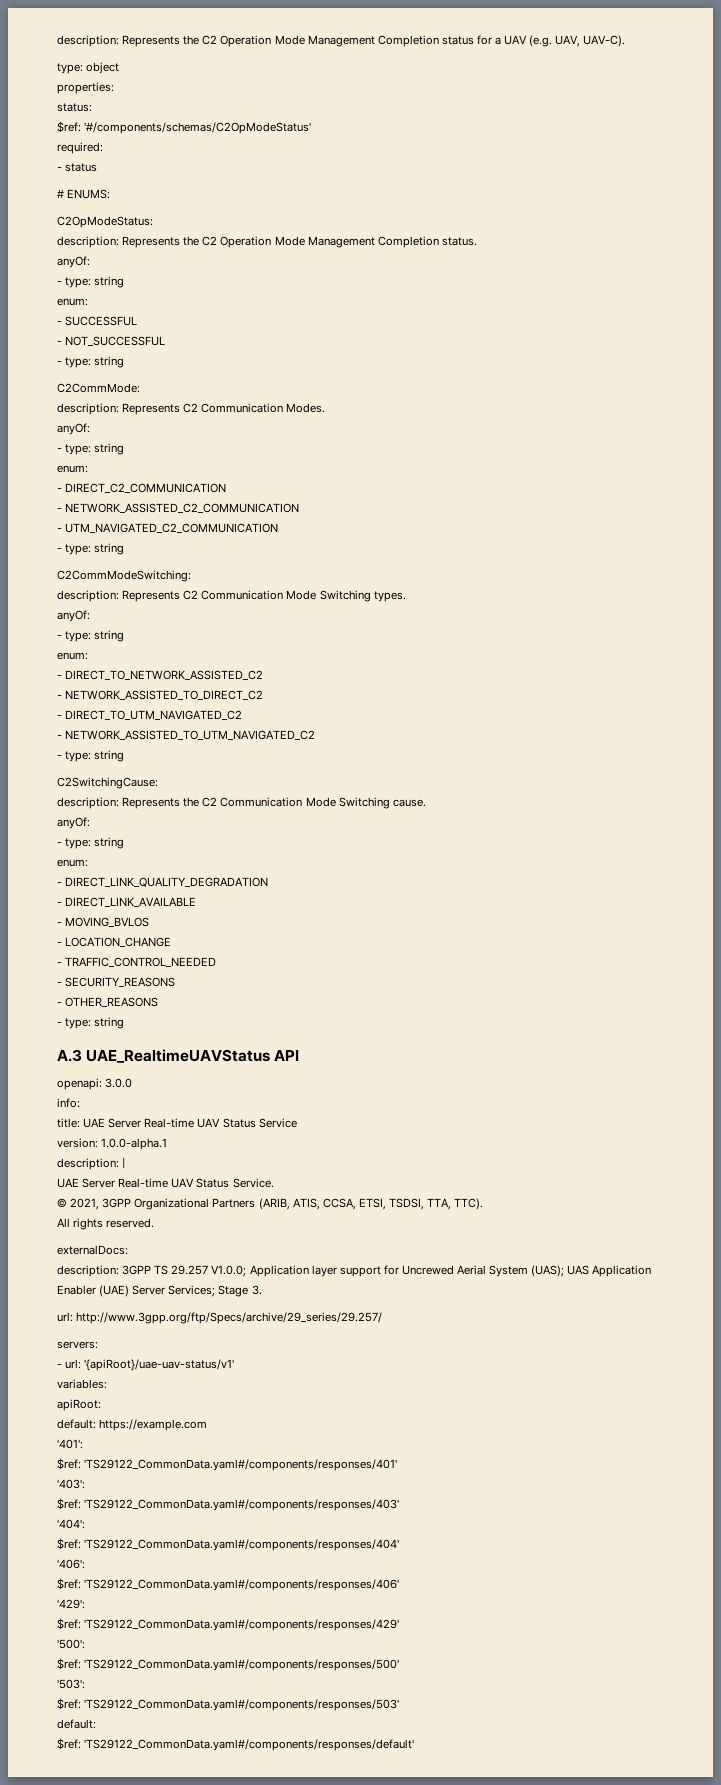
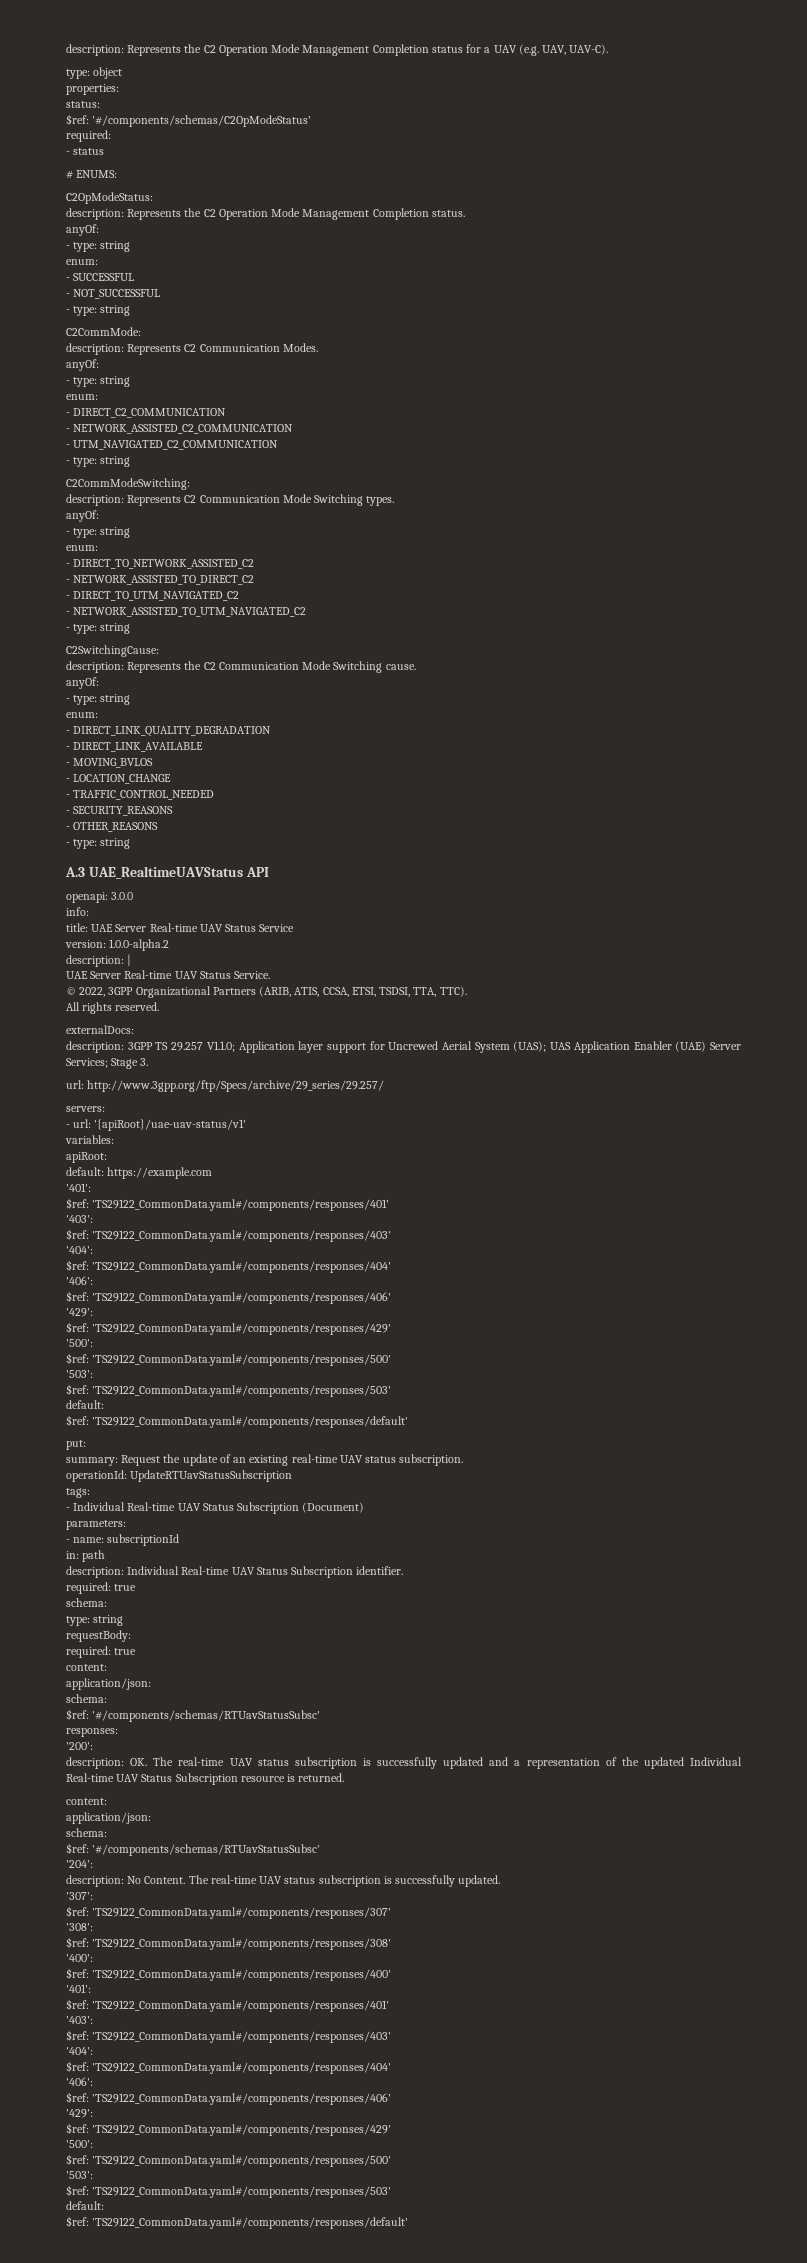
[101,1138,168,1150] 1.0.0-alpha.1 -> [109,939,170,951] 1.0.0-alpha.2
[70,1198,100,1210] 2021, -> [79,987,106,997] 2022,
[211,1265,247,1277] V1.0.0; -> [206,1041,235,1052] V1.1.0;
(415, 1745) none -> [66,1440,86,1450] [66,1454,464,1466] [66,1470,293,1482] [66,1488,90,1498] [66,1502,365,1514] [66,1520,126,1530] [66,1534,180,1546] [66,1550,106,1562] [66,1566,404,1578] [66,1582,137,1594] [66,1598,107,1607] [66,1615,124,1626] [66,1630,131,1642] [66,1646,137,1658] [66,1664,107,1671] [66,1678,151,1690] [66,1694,107,1703] [66,1709,321,1722] [66,1728,118,1737] [66,1742,93,1750] [66,1757,742,1769] [66,1773,345,1785] [66,1798,107,1805] [66,1812,151,1824] [66,1828,107,1837] [66,1843,321,1856] [66,1860,93,1868] [66,1875,501,1887] [66,1892,93,1900] [66,1906,392,1919] [66,1923,93,1931] [66,1937,392,1950] [66,1954,93,1962] [66,1968,392,1981] [66,1984,91,1993] [66,1999,390,2012] [66,2016,93,2024] [66,2030,392,2043] [66,2047,93,2055] [66,2061,392,2074] [66,2077,93,2086] [66,2092,392,2105] [66,2109,93,2118] [66,2123,392,2136] [66,2140,93,2148] [66,2154,392,2167] [66,2171,93,2179] [66,2185,392,2198] [66,2201,104,2210] [66,2216,409,2229] // put: // summary: Request the update of an existing real-time UAV status subscription. // operationId: UpdateRTUavStatusSubscription // tags: // - Individual Real-time UAV Status Subscription (Document) // parameters: // - name: subscriptionId // in: path // description: Individual Real-time UAV Status Subscription identifier. // required: true // schema: // type: string // requestBody: // required: true // content: // application/json: // schema: // $ref: '#/components/schemas/RTUavStatusSubsc' // responses: // '200': // description: OK. The real-time UAV status subscription is successfully updated and a representation of the updated Individual Real-time UAV Status Subscription resource is returned. // content: // application/json: // schema: // $ref: '#/components/schemas/RTUavStatusSubsc' // '204': // description: No Content. The real-time UAV status subscription is successfully updated. // '307': // $ref: 'TS29122_CommonData.yaml#/components/responses/307' // '308': // $ref: 'TS29122_CommonData.yaml#/components/responses/308' // '400': // $ref: 'TS29122_CommonData.yaml#/components/responses/400' // '401': // $ref: 'TS29122_CommonData.yaml#/components/responses/401' // '403': // $ref: 'TS29122_CommonData.yaml#/components/responses/403' // '404': // $ref: 'TS29122_CommonData.yaml#/components/responses/404' // '406': // $ref: 'TS29122_CommonData.yaml#/components/responses/406' // '429': // $ref: 'TS29122_CommonData.yaml#/components/responses/429' // '500': // $ref: 'TS29122_CommonData.yaml#/components/responses/500' // '503': // $ref: 'TS29122_CommonData.yaml#/components/responses/503' // default: // $ref: 'TS29122_CommonData.yaml#/components/responses/default'

